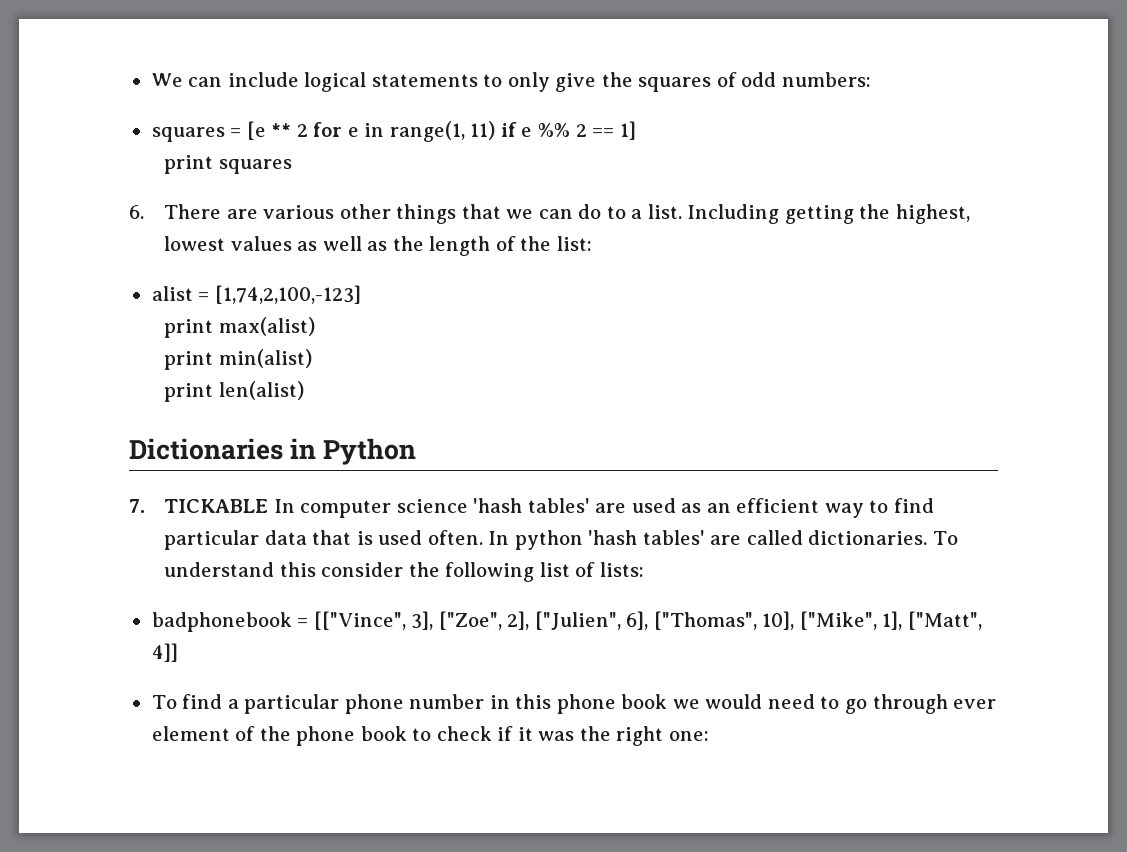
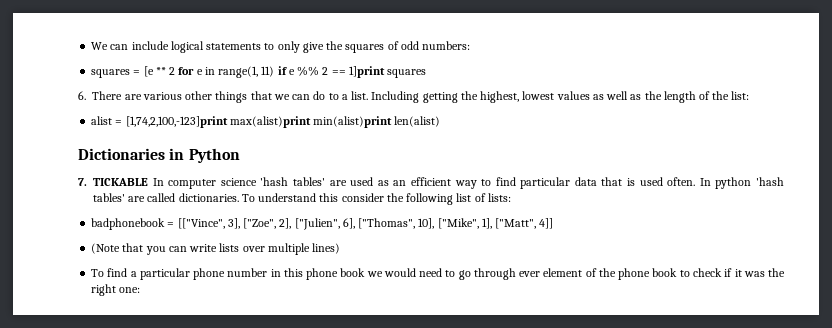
[619,121,636,140] [163,155,213,174] 1] // print -> [348,66,385,78] 1]print
[214,285,361,304] [163,317,315,338] [163,349,312,370] [163,383,213,402] [1,74,2,100,-123] // print max(alist) // print min(alist) // print -> [125,116,393,128] [1,74,2,100,-123]print max(alist)print min(alist)print
(178, 652) none -> [91,243,341,255] // (Note that you can write lists over multiple lines)

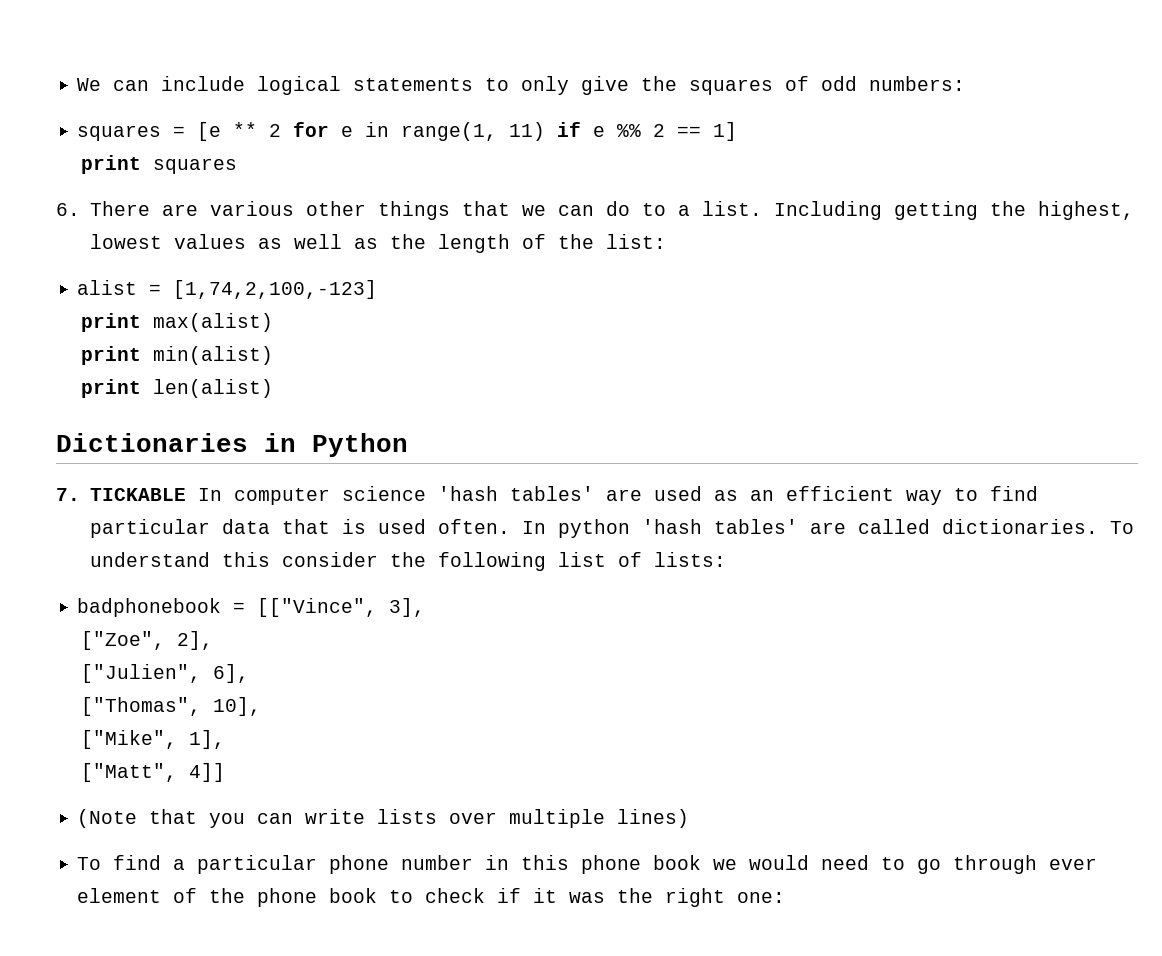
[348,66,385,78] 1]print -> [713,122,738,141] [80,155,141,174] 1] // print
[125,116,393,128] [1,74,2,100,-123]print max(alist)print min(alist)print -> [173,280,378,299] [80,313,273,332] [80,346,273,365] [80,379,141,398] [1,74,2,100,-123] // print max(alist) // print min(alist) // print
(240, 223) none -> (426, 607) //
(292, 223) none -> (213, 640) //
(355, 223) none -> (249, 673) //
(435, 223) none -> (261, 706) //
(492, 223) none -> (225, 739) //

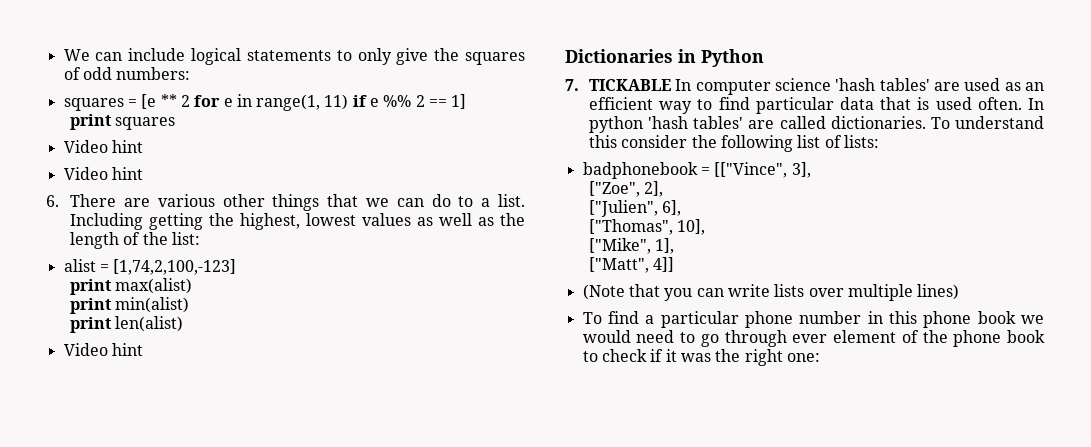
(237, 166) none -> [63,140,143,153] [63,167,143,180] // Video hint // Video hint
(273, 388) none -> [63,343,143,356] // Video hint

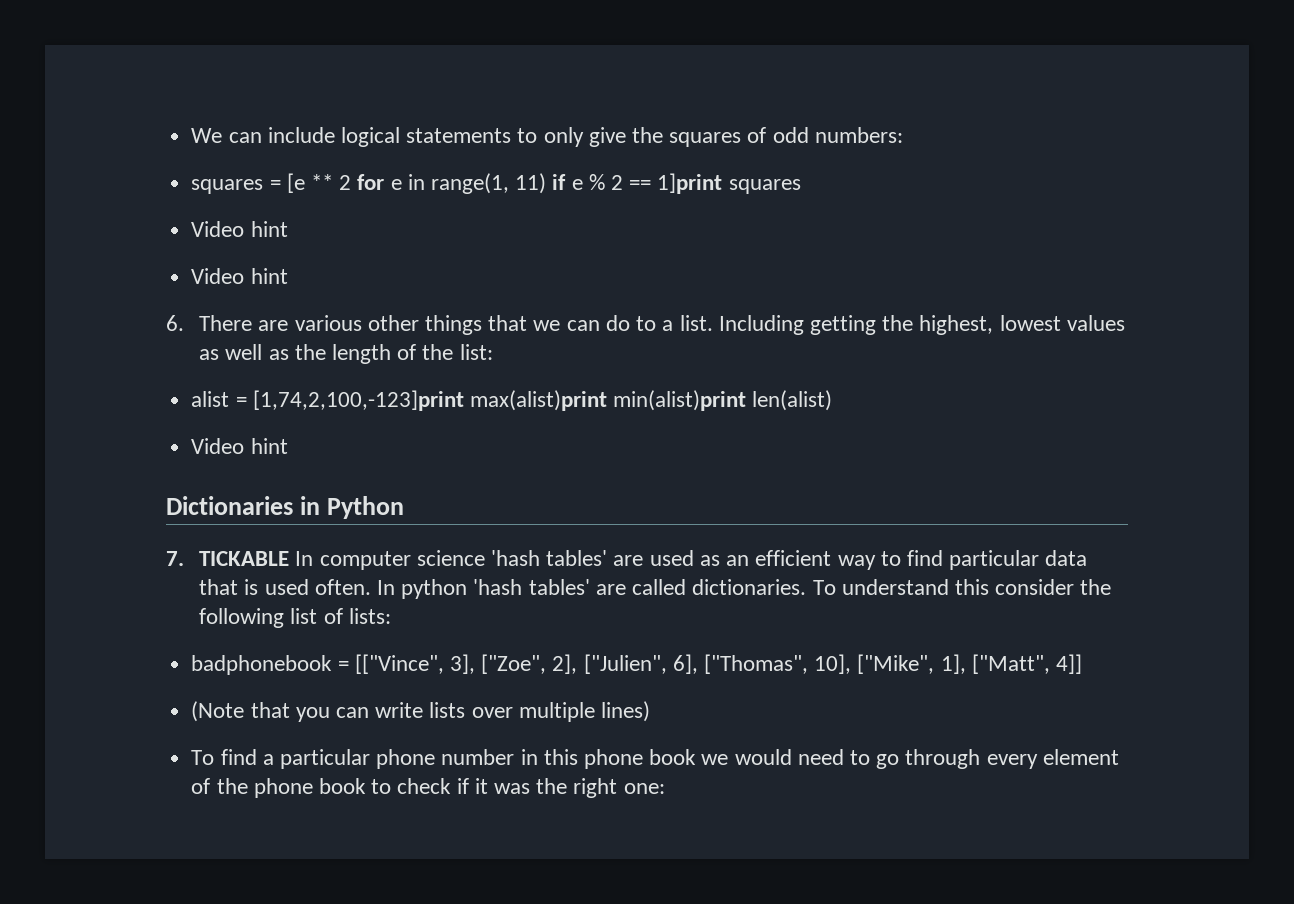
[383,95,412,107] %% -> [588,174,605,190] %
[451,94,467,109] [70,114,113,130] 1] // print -> [657,173,723,194] 1]print
[113,259,237,275] [70,278,193,295] [70,297,190,314] [70,317,113,333] [1,74,2,100,-123] // print max(alist) // print min(alist) // print -> [252,390,747,411] [1,74,2,100,-123]print max(alist)print min(alist)print
(811, 170) // -> (475, 664) none
(664, 189) // -> (578, 664) none
(682, 208) // -> (698, 664) none
(706, 227) // -> (852, 664) none
(675, 246) // -> (966, 664) none
[792,334,828,343] ever -> [986,754,1038,769] every

